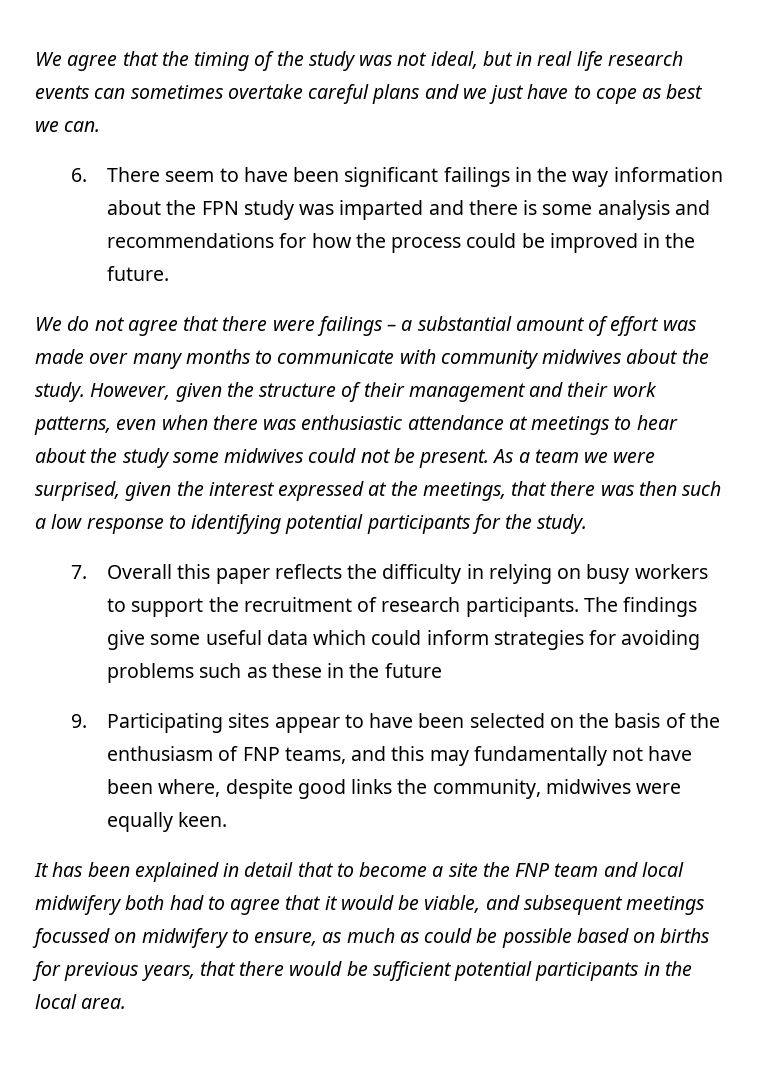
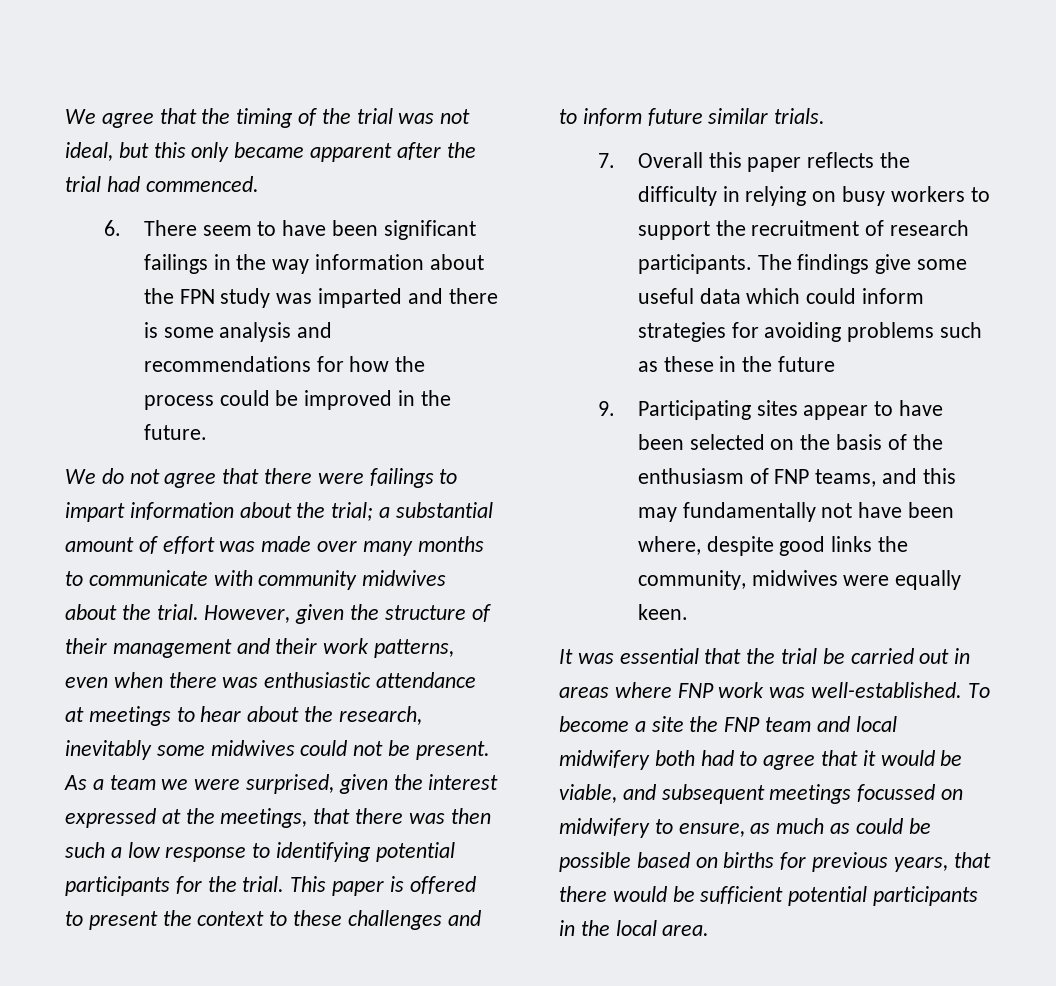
[308,51,356,71] study -> [356,108,393,124] trial
[516,51,683,71] [35,84,704,104] [35,121,101,132] in real life research events can sometimes overtake careful plans and we just have to cope as best we can. -> [153,142,476,162] [65,176,259,192] this only became apparent after the trial had commenced.
[387,324,397,331] – -> [439,469,458,484] [65,502,374,522] to impart information about the trial;
[35,382,85,402] study. -> [156,604,199,620] trial.
[122,448,170,468] study -> [338,706,422,725] [65,740,152,760] research, inevitably
[537,514,588,534] study. -> [242,876,476,896] [65,910,481,930] [559,108,826,126] trial. This paper is offered to present the context to these challenges and to inform future similar trials.
[52,862,354,882] has been explained in detail that to -> [577,648,971,664] [559,682,990,698] was essential that the trial be carried out in areas where FNP work was well-established. To

